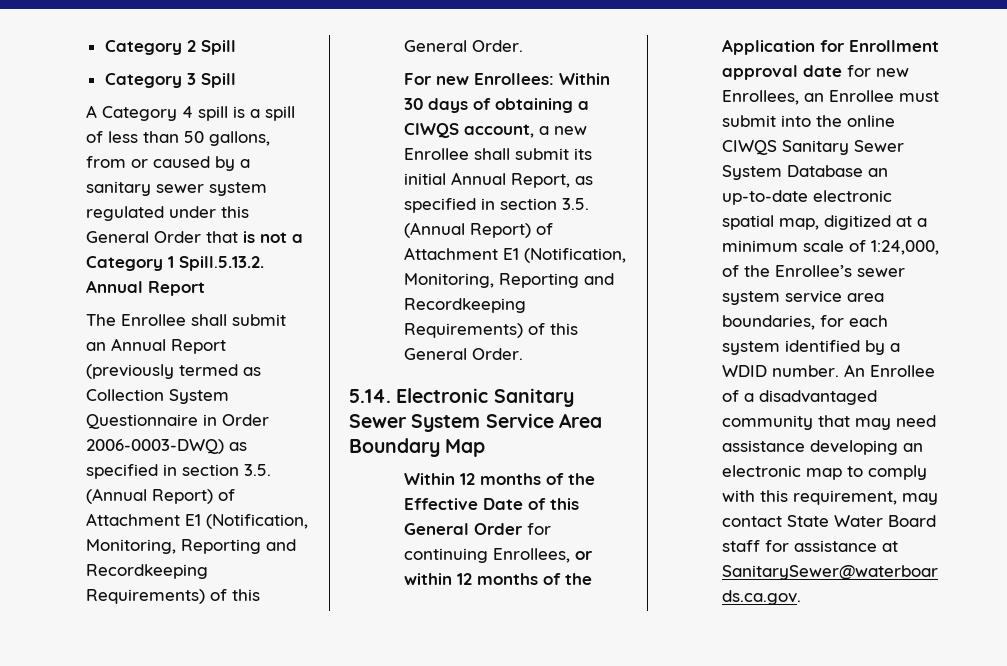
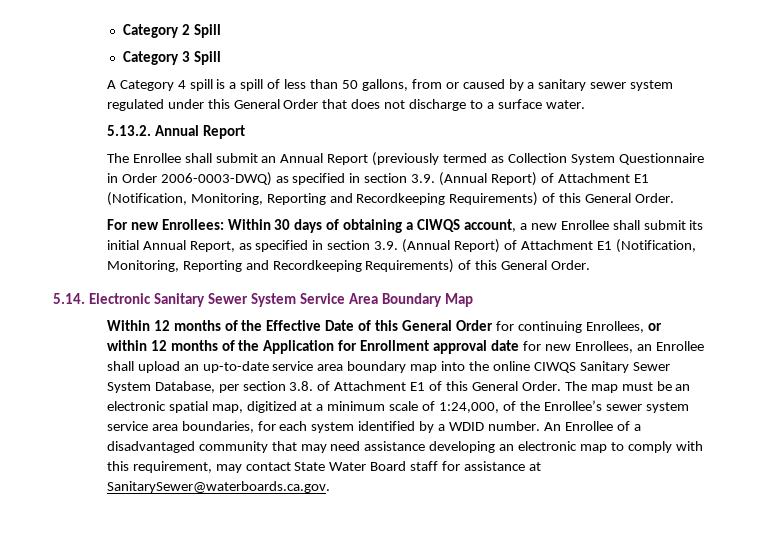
[242,231,303,243] [85,256,264,271] is not a Category 1 Spill.5.13.2. -> [351,99,585,111] [106,125,151,136] does not discharge to a surface water. // 5.13.2.
[243,464,271,476] 3.5. -> [411,174,436,183] 3.9.
[561,198,589,210] 3.5. -> [374,241,399,250] 3.9.
[898,91,939,102] [721,115,776,127] must submit -> [106,361,438,373] shall upload an up-to-date service area boundary map
[786,165,888,177] [721,190,808,205] Database an up-to-date -> [154,381,691,393] Database, per section 3.8. of Attachment E1 of this General Order. The map must be an

